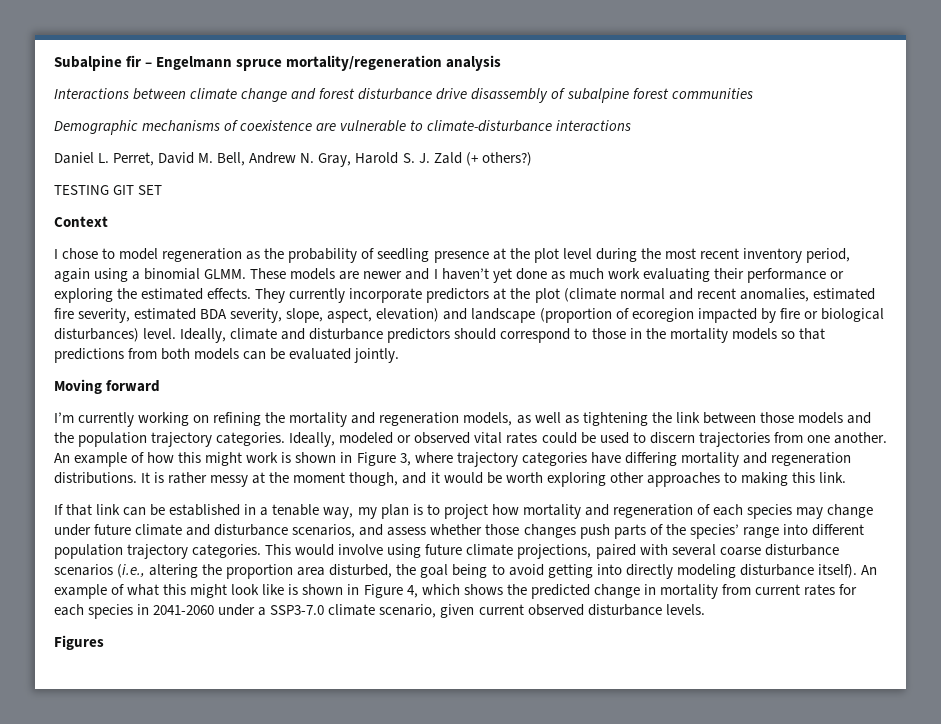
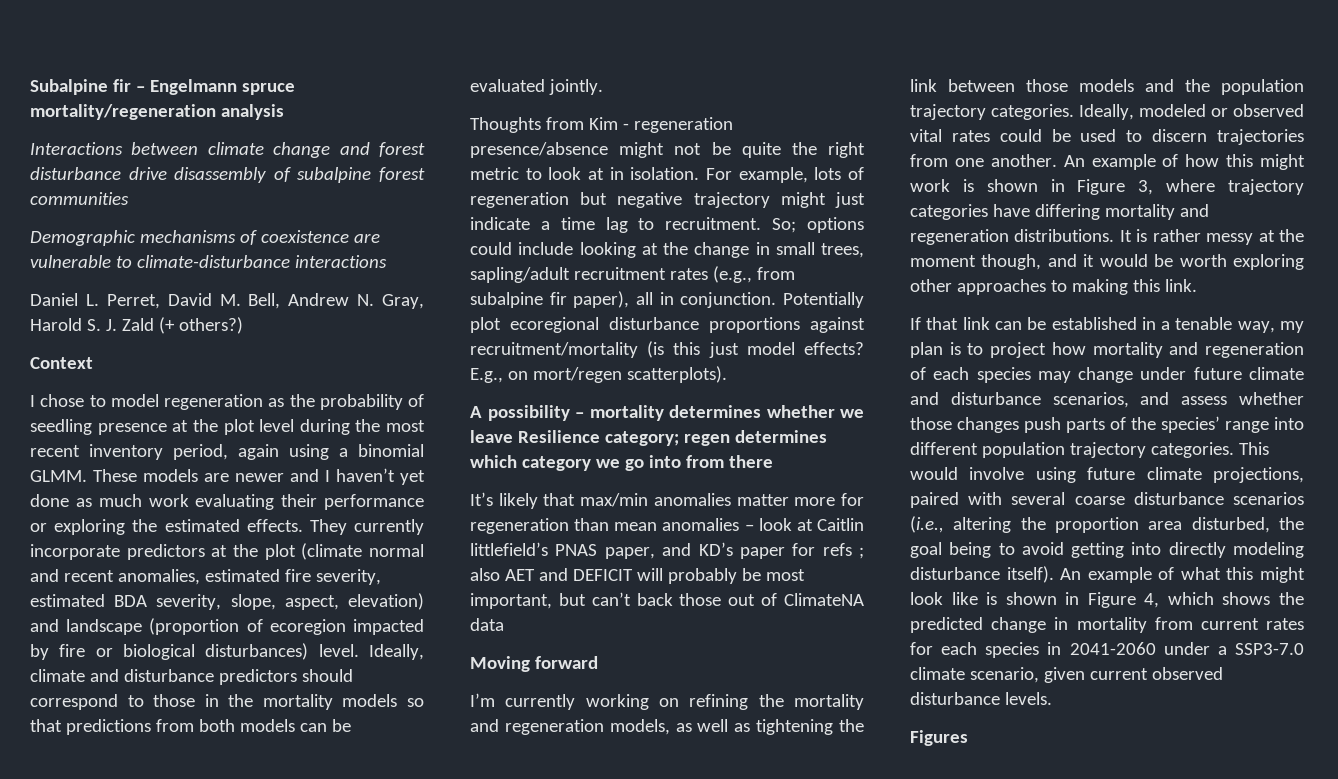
[54,185,163,195] // TESTING GIT SET -> (243, 325) none
(400, 355) none -> [470,117,733,133] [470,142,866,158] [470,167,864,183] [470,192,865,208] [470,217,864,233] [470,242,864,258] [470,266,795,283] [470,291,864,308] [470,317,865,333] [470,341,864,358] [470,366,727,383] [470,405,864,421] [470,430,827,446] [470,455,773,471] [470,492,864,509] [470,518,865,534] [470,542,864,559] [470,568,805,584] [470,592,865,609] [470,618,504,631] // Thoughts from Kim - regeneration presence/absence might not be quite the right metric to look at in isolation. For example, lots of regeneration but negative trajectory might just indicate a time lag to recruitment. So; options could include looking at the change in small trees, sapling/adult recruitment rates (e.g., from subalpine fir paper), all in conjunction. Potentially plot ecoregional disturbance proportions against recruitment/mortality (is this just model effects? E.g., on mort/regen scatterplots). // A possibility – mortality determines whether we leave Resilience category; regen determines which category we go into from there // It’s likely that max/min anomalies matter more for regeneration than mean anomalies – look at Caitlin littlefield’s PNAS paper, and KD’s paper for refs ; also AET and DEFICIT will probably be most important, but can’t back those out of ClimateNA data

